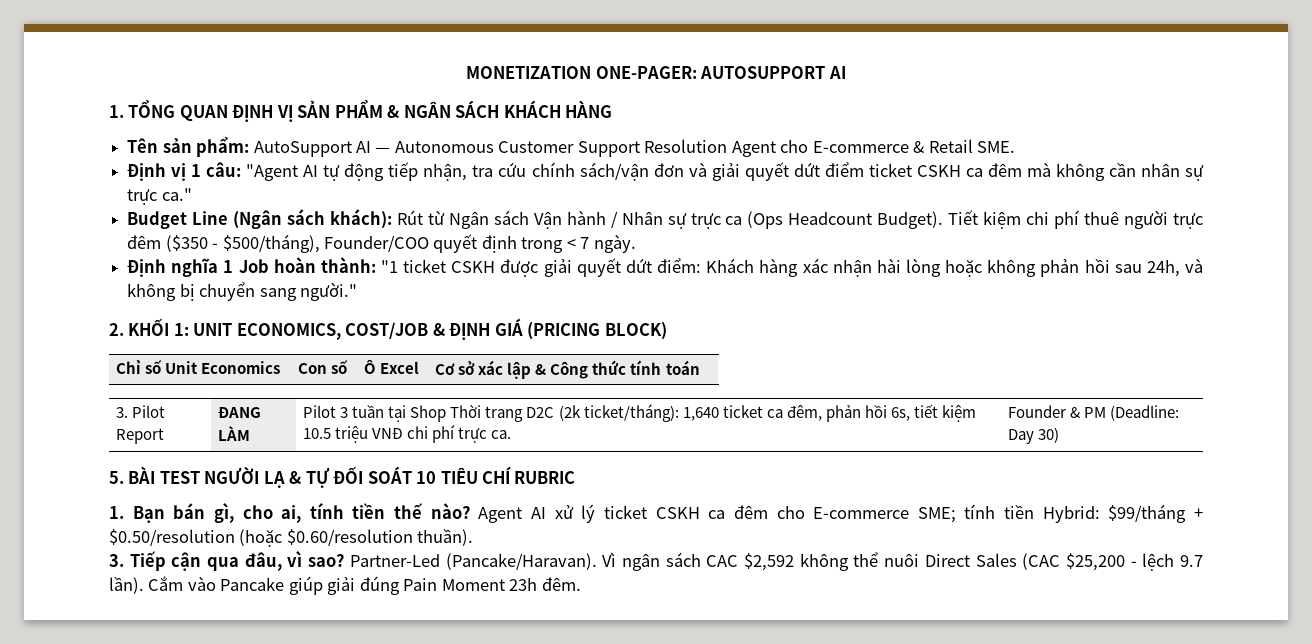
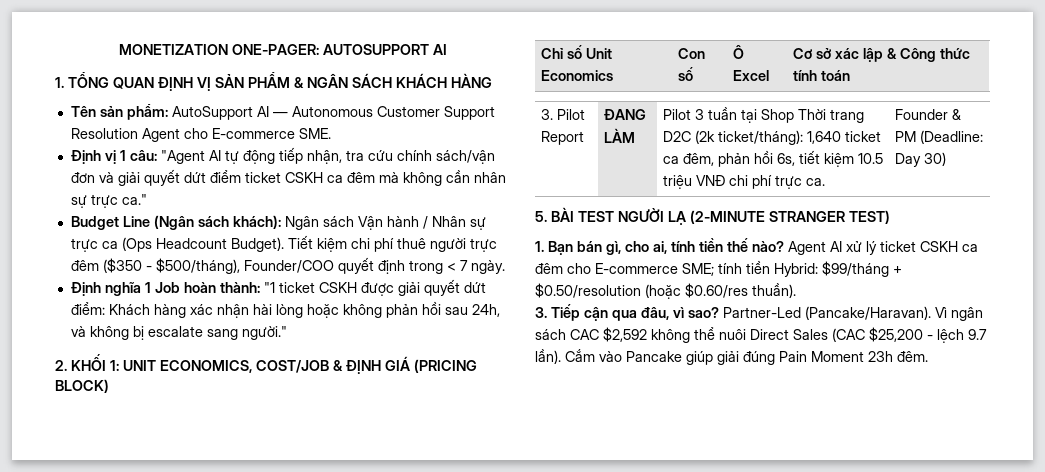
[913,139,973,153] & Retail -> (295, 133) none
[396,210,445,225] Rút từ -> (281, 222) none
[199,282,256,301] chuyển -> [147,326,203,337] escalate
[289,466,576,488] & TỰ ĐỐI SOÁT 10 TIÊU CHÍ RUBRIC -> [690,210,890,224] (2-MINUTE STRANGER TEST)
[286,529,413,546] $0.60/resolution -> [685,283,748,298] $0.60/res

